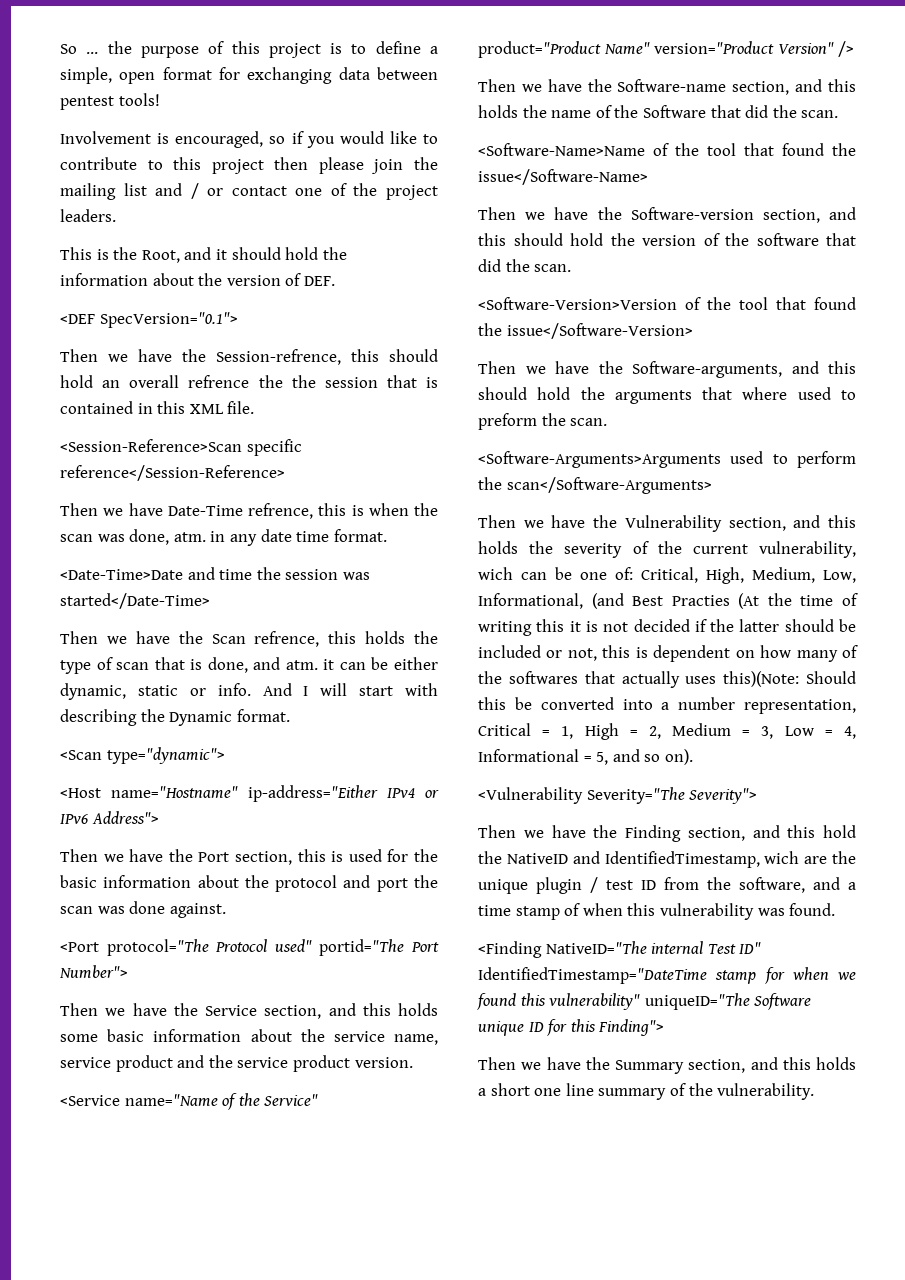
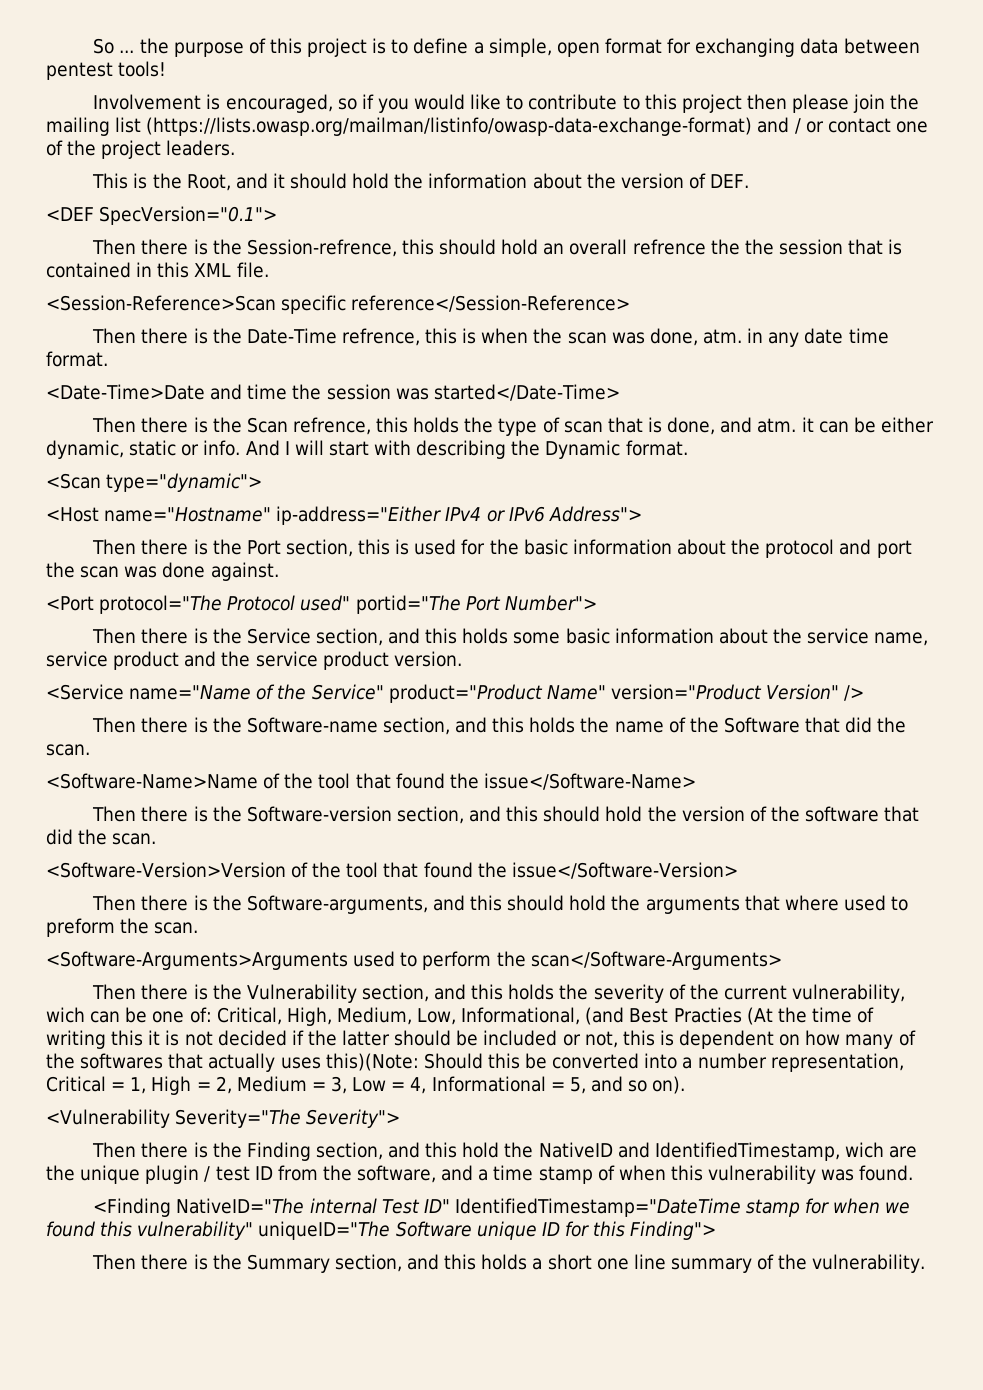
(147, 189) none -> [146,117,753,136] (https://lists.owasp.org/mailman/listinfo/owasp-data-exchange-format)
[108,349,172,362] we have -> [141,239,208,255] there is
[103,503,163,516] we have -> [141,328,242,344] there is the
[106,631,170,644] we have -> [141,417,208,433] there is
[103,849,164,862] we have -> [141,539,208,555] there is
[105,1003,167,1016] we have -> [141,628,208,644] there is
[521,79,582,92] we have -> [141,717,208,733] there is
[525,207,589,220] we have -> [141,806,208,822] there is
[525,361,589,374] we have -> [141,895,208,911] there is
[523,515,586,528] we have -> [141,984,208,1000] there is
[523,825,586,838] we have -> [141,1142,208,1158] there is
[521,1057,581,1070] we have -> [141,1254,208,1270] there is

